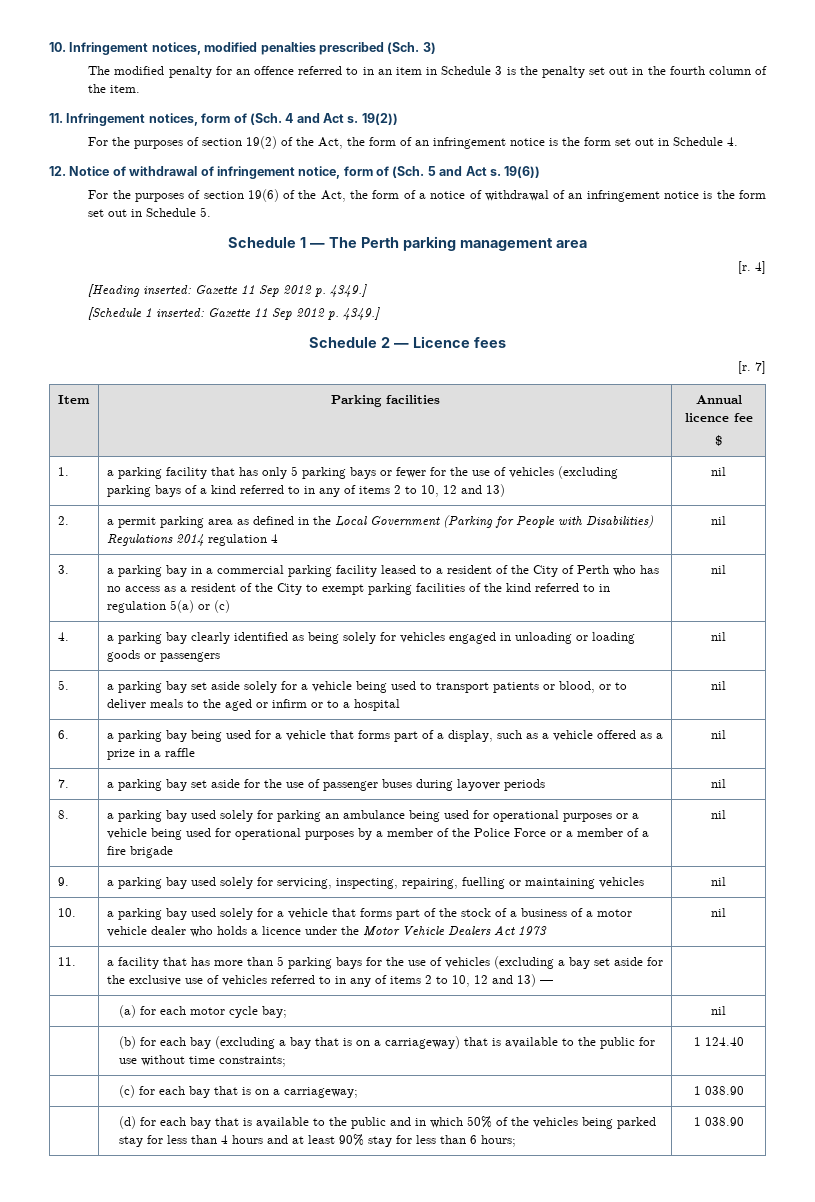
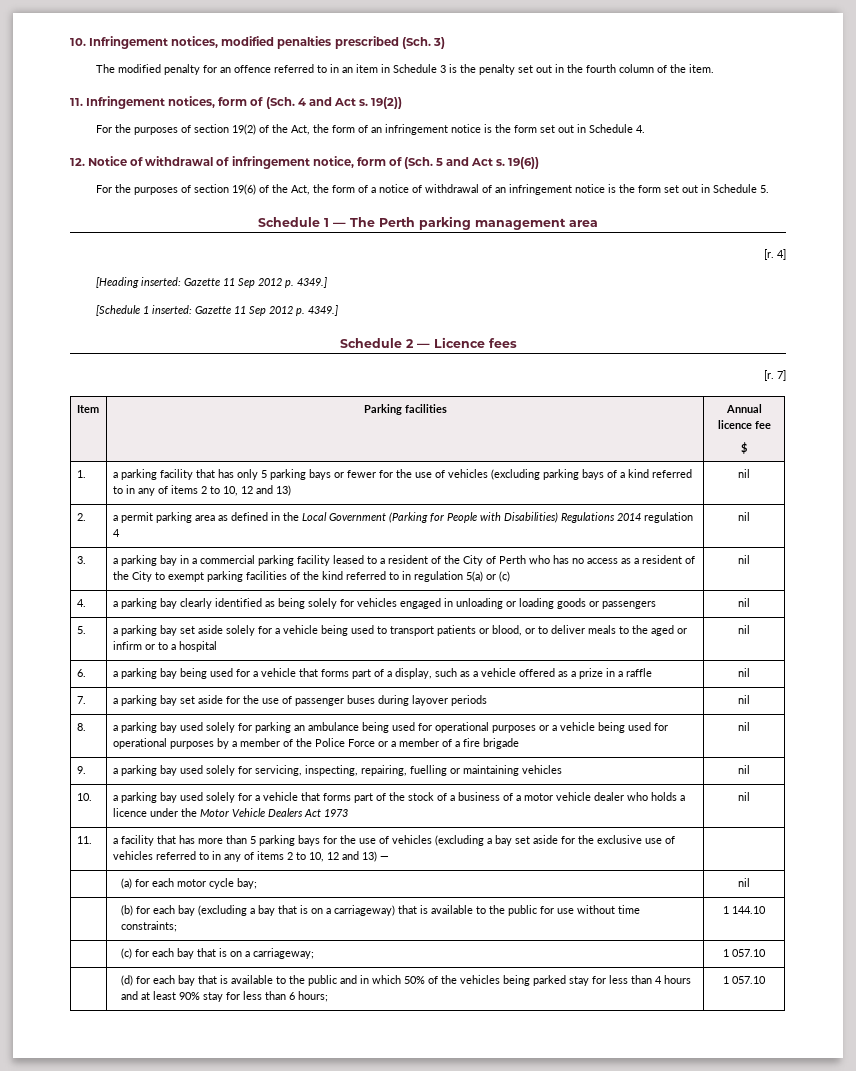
[704,1037,744,1046] 124.40 -> [732,906,766,914] 144.10
[704,1086,744,1095] 038.90 -> [732,949,766,957] 057.10
[704,1117,744,1126] 038.90 -> [732,976,766,984] 057.10

